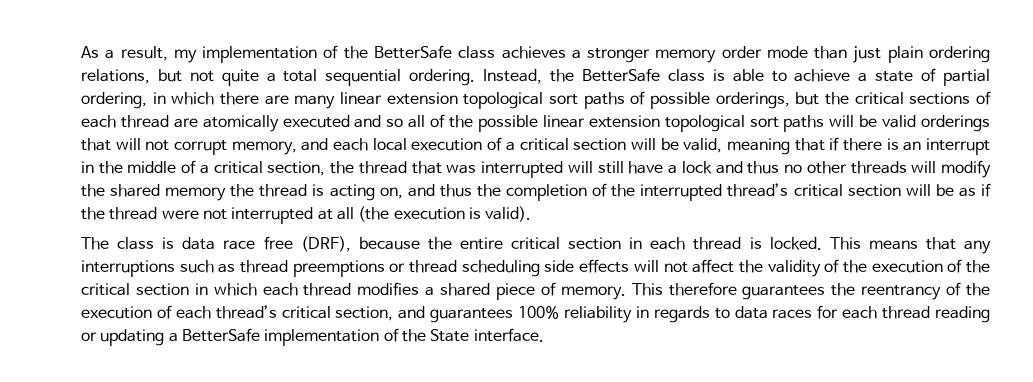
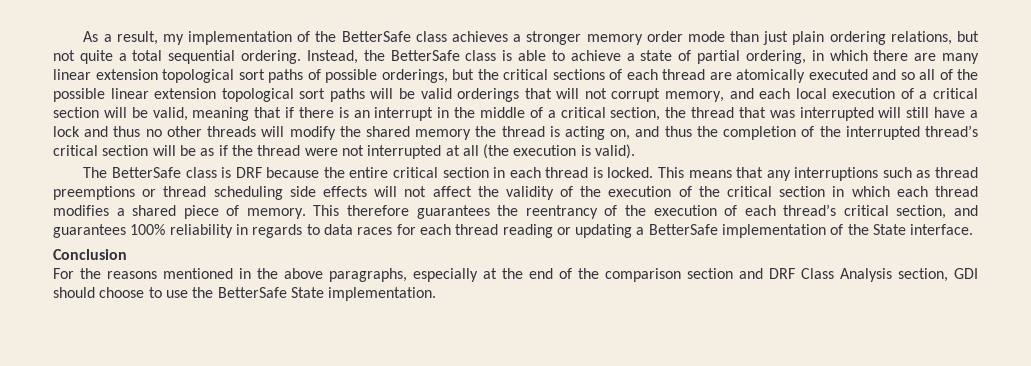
[117,236,351,252] class is data race free (DRF), -> [111,167,262,178] BetterSafe class is DRF
(544, 335) none -> [53,249,127,260] [53,268,978,282] [53,287,437,301] // Conclusion // For the reasons mentioned in the above paragraphs, especially at the end of the comparison section and DRF Class Analysis section, GDI should choose to use the BetterSafe State implementation.

